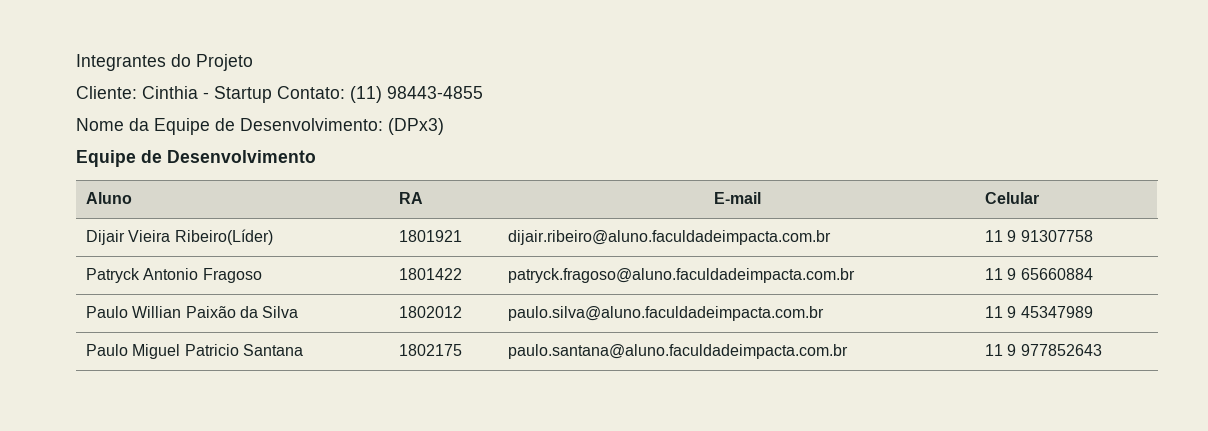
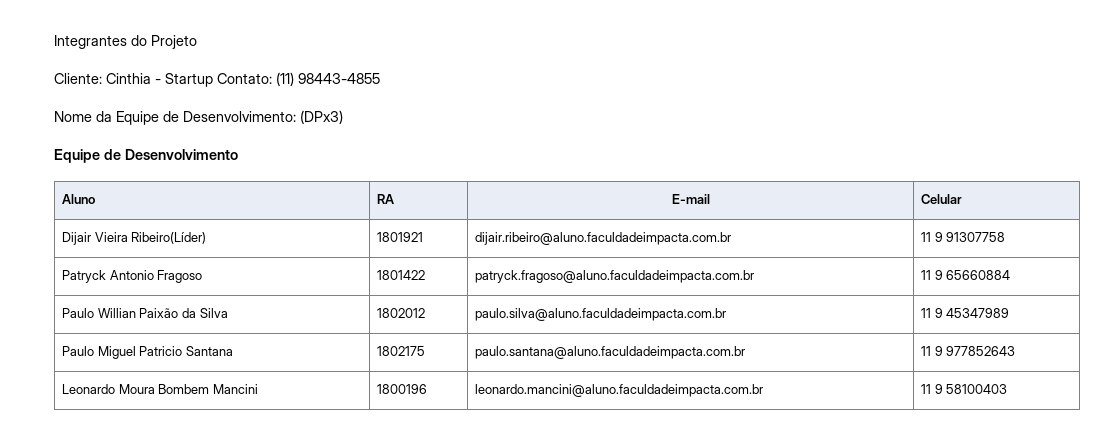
(1102, 350) none -> [62,384,258,394] [377,384,428,394] [475,384,764,397] [921,384,1008,394] // Leonardo Moura Bombem Mancini | 1800196 | leonardo.mancini@aluno.faculdadeimpacta.com.br | 11 9 58100403

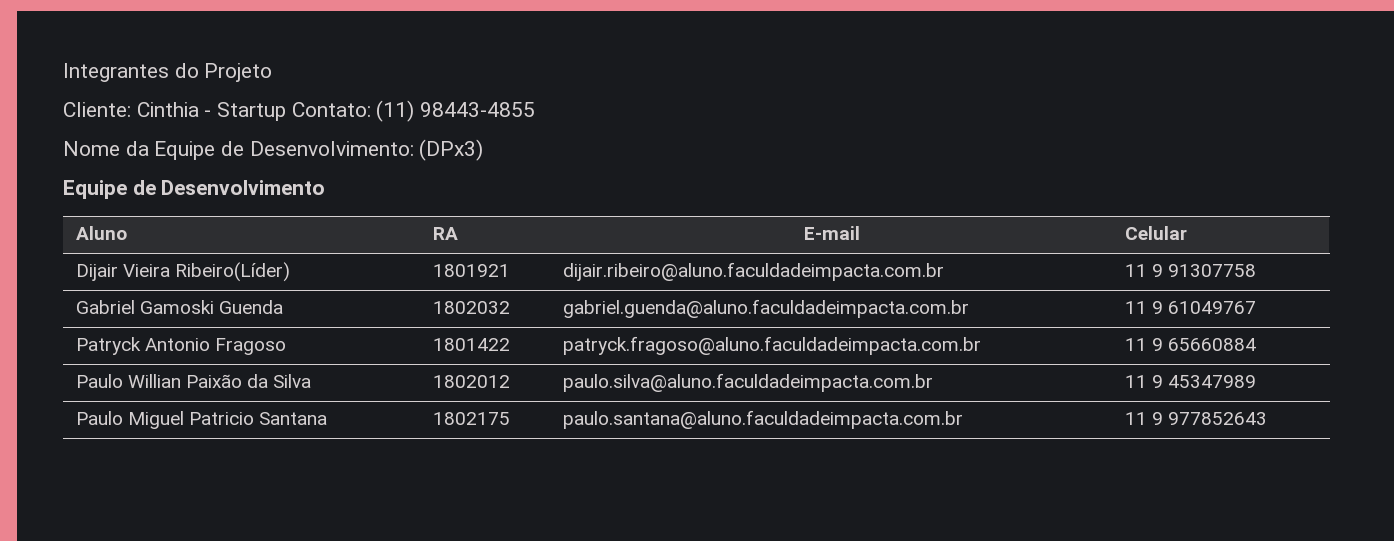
(1006, 237) none -> [75,300,284,314] [432,301,510,314] [562,299,969,318] [1124,301,1257,314] // Gabriel Gamoski Guenda | 1802032 | gabriel.guenda@aluno.faculdadeimpacta.com.br | 11 9 61049767
[62,384,258,394] [377,384,428,394] [475,384,764,397] [921,384,1008,394] // Leonardo Moura Bombem Mancini | 1800196 | leonardo.mancini@aluno.faculdadeimpacta.com.br | 11 9 58100403 -> (1268, 418) none

